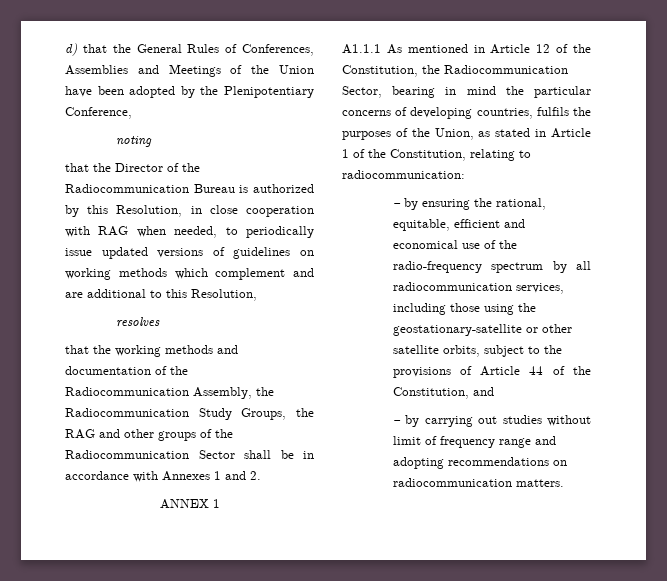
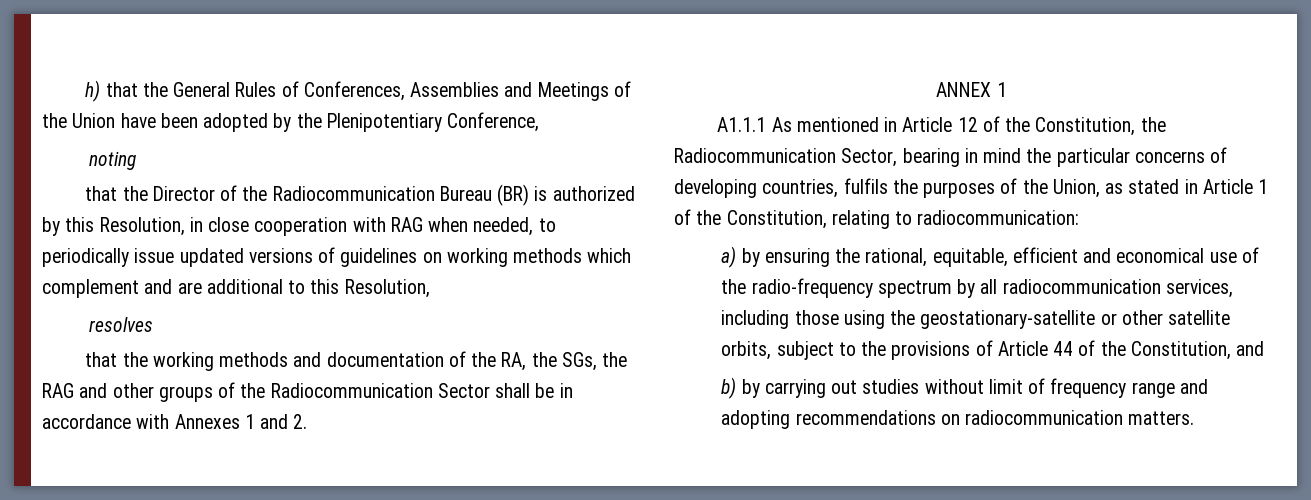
[65,43,77,56] d) -> [85,80,101,102] h)
(235, 188) none -> [497,184,530,206] (BR)
[65,387,274,399] [65,408,287,420] Radiocommunication Assembly, the Radiocommunication Study Groups, -> [501,352,597,371] RA, the SGs,
[392,203,401,207] – -> [721,246,737,268] a)
[392,420,401,424] – -> [721,377,737,399] b)

